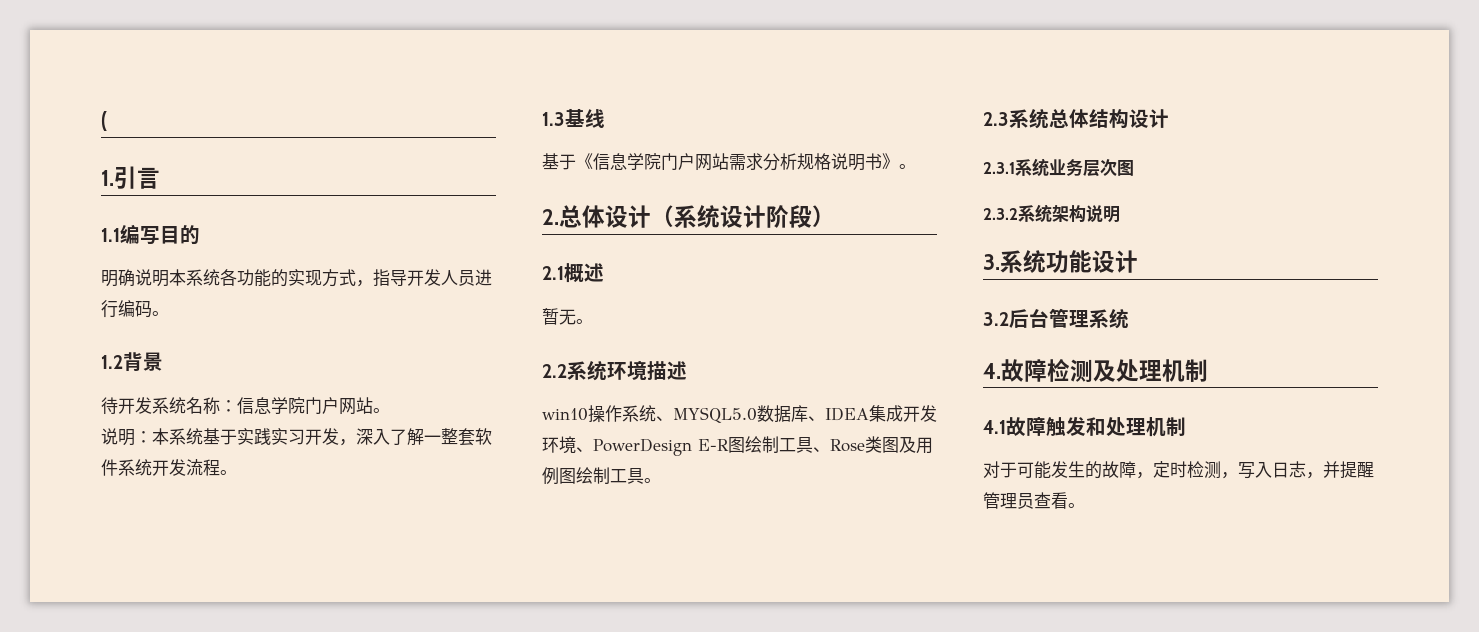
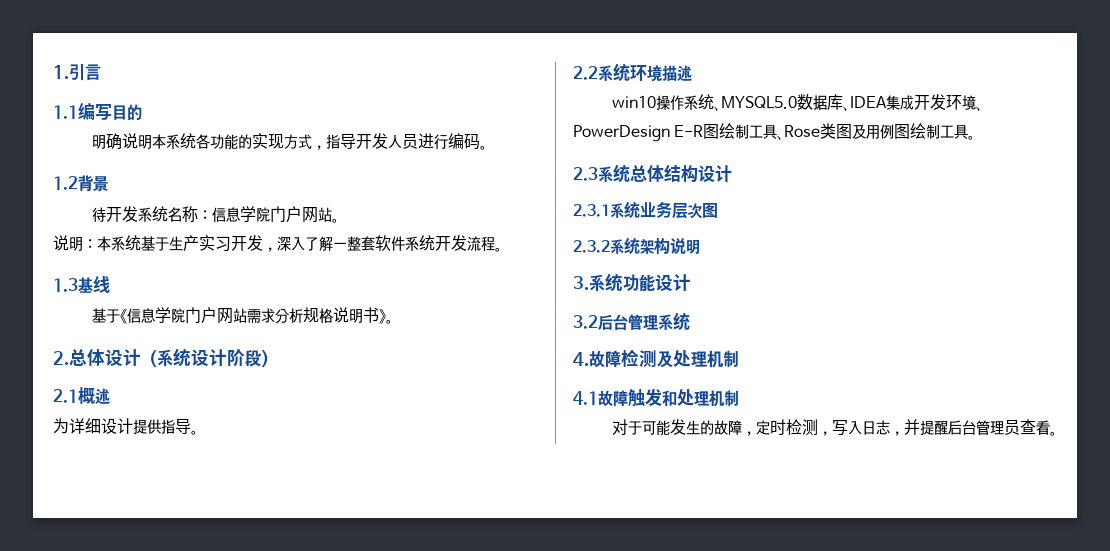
[101,111,107,131] ( // -> (53, 72) none
[237,428,271,445] 实践 -> [169,235,199,251] 生产
[542,308,576,325] 暂无 -> [53,418,191,434] 为详细设计提供指导
(1374, 469) none -> [947,420,976,435] 后台

